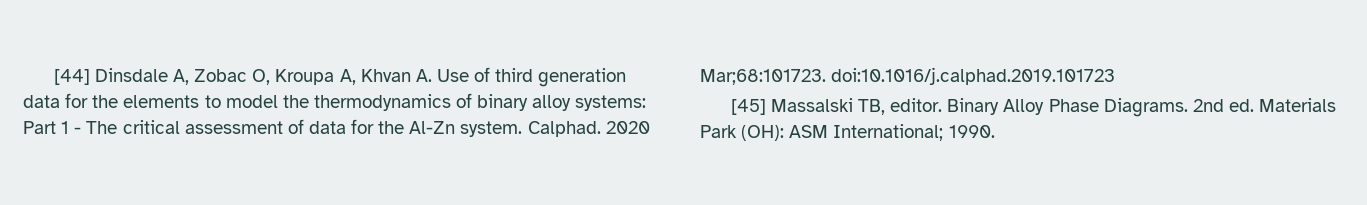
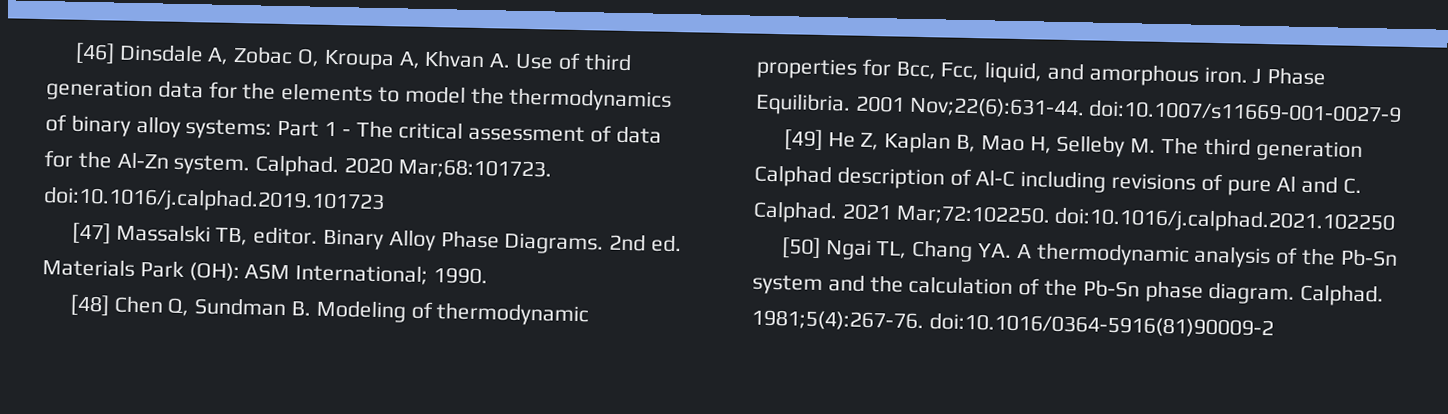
[53,69,90,85] [44] -> [74,42,115,65] [46]
[730,99,766,115] [45] -> [71,222,111,245] [47]
(995, 131) none -> [69,294,590,327] [756,57,1327,87] [755,92,1403,123] [783,129,1363,163] [754,164,1363,197] [753,200,1397,235] [780,237,1398,269] [752,274,1385,307] [751,309,1274,339] // [48] Chen Q, Sundman B. Modeling of thermodynamic properties for Bcc, Fcc, liquid, and amorphous iron. J Phase Equilibria. 2001 Nov;22(6):631-44. doi:10.1007/s11669-001-0027-9 // [49] He Z, Kaplan B, Mao H, Selleby M. The third generation Calphad description of Al-C including revisions of pure Al and C. Calphad. 2021 Mar;72:102250. doi:10.1016/j.calphad.2021.102250 // [50] Ngai TL, Chang YA. A thermodynamic analysis of the Pb-Sn system and the calculation of the Pb-Sn phase diagram. Calphad. 1981;5(4):267-76. doi:10.1016/0364-5916(81)90009-2

